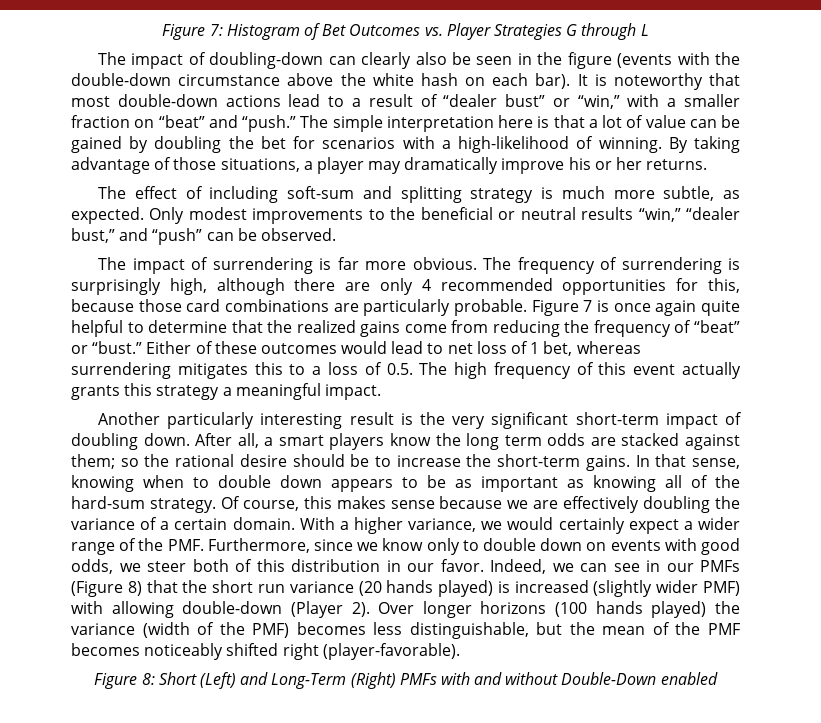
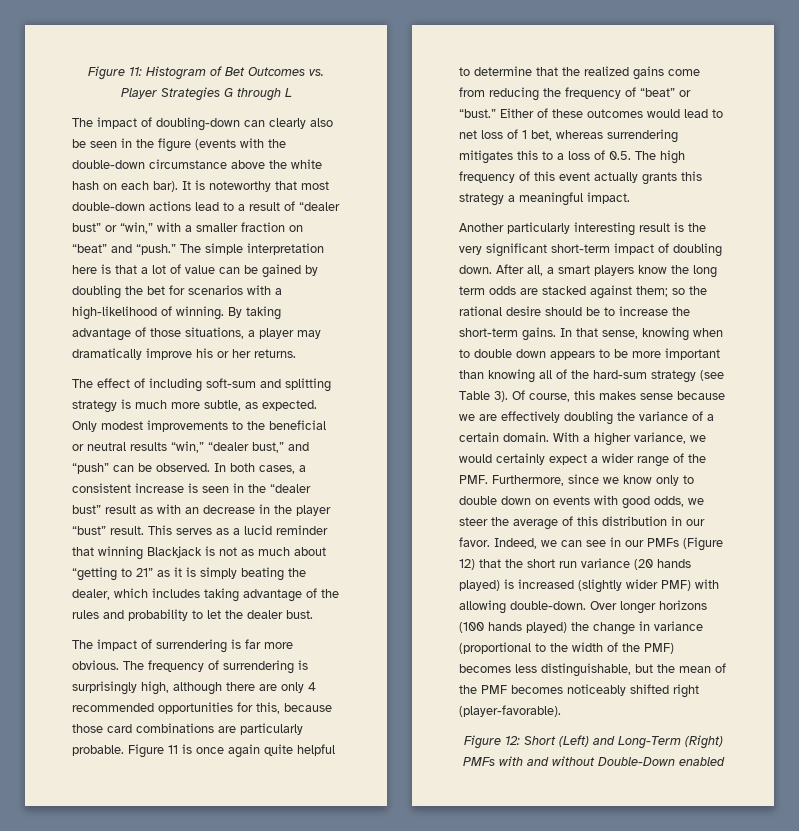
[162,24,223,40] Figure 7: -> [88,66,142,80] Figure 11:
(336, 234) none -> [214,463,306,474] [72,483,311,493] [72,504,331,516] [72,525,328,535] [72,546,326,560] [72,567,306,581] [72,588,339,602] [72,609,313,621] In both cases, a consistent increase is seen in the “dealer bust” result as with an decrease in the player “bust” result. This serves as a lucid reminder that winning Blackjack is not as much about “getting to 21” as it is simply beating the dealer, which includes taking advantage of the rules and probability to let the dealer bust.
[583,300,593,312] 7 -> [168,745,178,754] 11
[455,476,584,492] as important as -> [632,348,720,360] [459,370,484,379] more important than
[149,498,216,513] strategy. -> [651,370,724,383] [459,391,508,402] strategy (see Table 3).
[192,559,229,572] both -> [491,517,558,530] the average
[127,581,142,596] 8) -> [459,559,475,570] 12)
[182,601,370,618] double-down (Player 2). -> [510,601,586,610] double-down.
[71,622,190,638] variance (width -> [593,621,703,635] [459,642,603,654] change in variance (proportional to the width
[141,673,155,685] 8: -> [504,736,520,745] 12:

